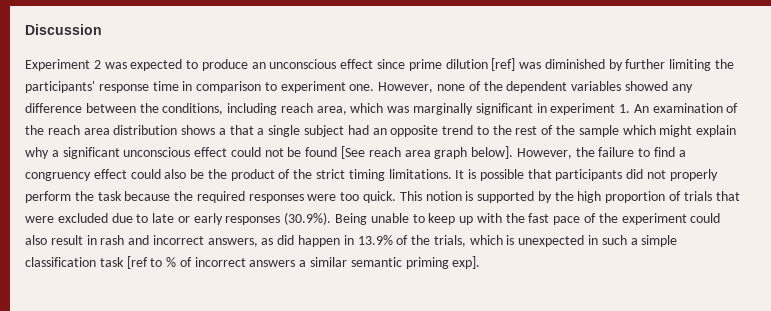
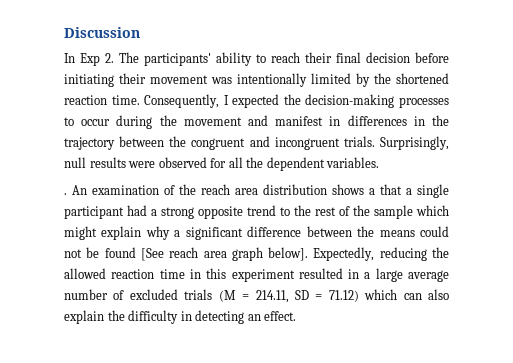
[25,58,735,71] [25,81,693,93] [25,103,631,115] Experiment 2 was expected to produce an unconscious effect since prime dilution [ref] was diminished by further limiting the participants' response time in comparison to experiment one. However, none of the dependent variables showed any difference between the conditions, including reach area, which was marginally significant in experiment 1. -> [64,52,449,66] [64,73,449,87] [64,94,449,108] [64,115,449,129] [64,136,449,150] [64,157,380,171] [64,193,67,195] In Exp 2. The participants' ability to reach their final decision before initiating their movement was intentionally limited by the shortened reaction time. Consequently, I expected the decision-making processes to occur during the movement and manifest in differences in the trajectory between the congruent and incongruent trials. Surprisingly, null results were observed for all the dependent variables. // .
[304,125,387,137] subject had an -> [64,205,194,219] participant had a strong
[123,147,228,157] unconscious effect -> [247,226,415,237] difference between the means
[516,147,686,159] [25,169,718,181] [25,191,740,203] [25,212,721,225] [25,235,678,247] [25,256,481,269] However, the failure to find a congruency effect could also be the product of the strict timing limitations. It is possible that participants did not properly perform the task because the required responses were too quick. This notion is supported by the high proportion of trials that were excluded due to late or early responses (30.9%). Being unable to keep up with the fast pace of the experiment could also result in rash and incorrect answers, as did happen in 13.9% of the trials, which is unexpected in such a simple classification task [ref to % of incorrect answers a similar semantic priming exp]. -> [313,247,450,261] [64,268,450,282] [64,289,449,303] [64,310,297,324] Expectedly, reducing the allowed reaction time in this experiment resulted in a large average number of excluded trials (M = 214.11, SD = 71.12) which can also explain the difficulty in detecting an effect.

